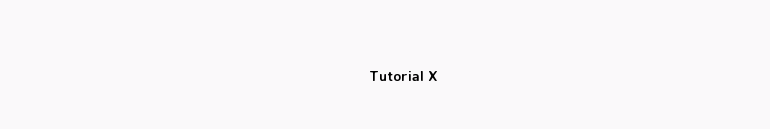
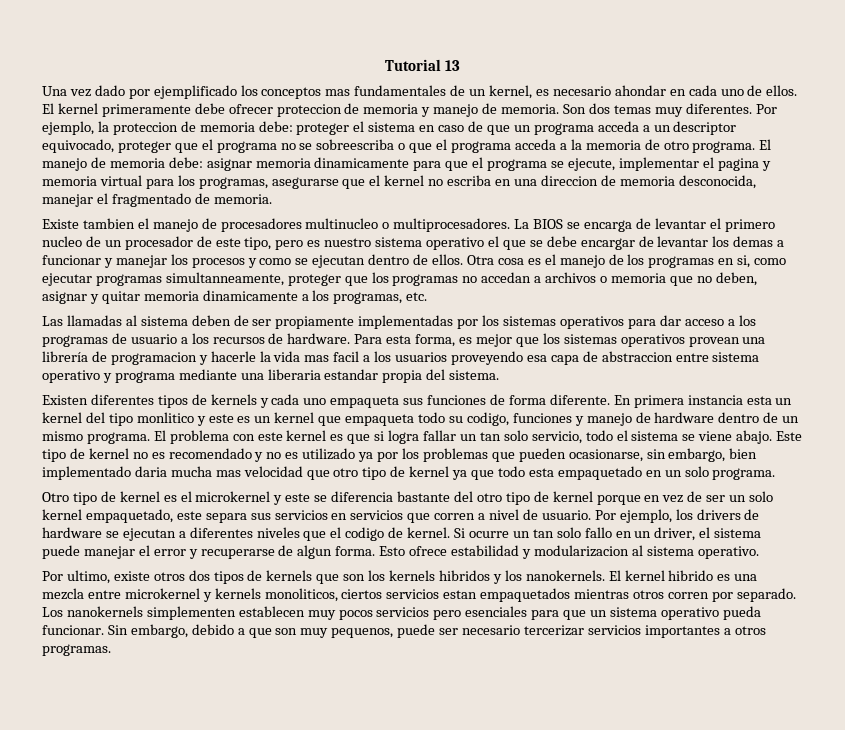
[427,71,438,81] X -> [444,60,460,71] [42,85,798,99] [42,103,777,117] [42,121,737,135] [42,139,772,153] [42,157,771,171] [42,175,756,189] [42,193,272,207] [42,218,775,232] [42,236,785,250] [42,254,787,268] [42,272,757,286] [42,290,428,304] [42,315,756,329] [42,333,766,347] [42,351,760,365] [42,369,500,383] [42,394,793,408] [42,412,800,426] [42,430,803,444] [42,448,758,462] [42,466,776,480] [42,491,774,505] [42,509,760,523] [42,527,762,541] [42,545,759,559] [42,570,758,584] [42,588,796,602] [42,606,761,620] [42,624,766,638] [42,644,111,656] 13 // Una vez dado por ejemplificado los conceptos mas fundamentales de un kernel, es necesario ahondar en cada uno de ellos. El kernel primeramente debe ofrecer proteccion de memoria y manejo de memoria. Son dos temas muy diferentes. Por ejemplo, la proteccion de memoria debe: proteger el sistema en caso de que un programa acceda a un descriptor equivocado, proteger que el programa no se sobreescriba o que el programa acceda a la memoria de otro programa. El manejo de memoria debe: asignar memoria dinamicamente para que el programa se ejecute, implementar el pagina y memoria virtual para los programas, asegurarse que el kernel no escriba en una direccion de memoria desconocida, manejar el fragmentado de memoria. // Existe tambien el manejo de procesadores multinucleo o multiprocesadores. La BIOS se encarga de levantar el primero nucleo de un procesador de este tipo, pero es nuestro sistema operativo el que se debe encargar de levantar los demas a funcionar y manejar los procesos y como se ejecutan dentro de ellos. Otra cosa es el manejo de los programas en si, como ejecutar programas simultanneamente, proteger que los programas no accedan a archivos o memoria que no deben, asignar y quitar memoria dinamicamente a los programas, etc. // Las llamadas al sistema deben de ser propiamente implementadas por los sistemas operativos para dar acceso a los programas de usuario a los recursos de hardware. Para esta forma, es mejor que los sistemas operativos provean una librería de programacion y hacerle la vida mas facil a los usuarios proveyendo esa capa de abstraccion entre sistema operativo y programa mediante una liberaria estandar propia del sistema. // Existen diferentes tipos de kernels y cada uno empaqueta sus funciones de forma diferente. En primera instancia esta un kernel del tipo monlitico y este es un kernel que empaqueta todo su codigo, funciones y manejo de hardware dentro de un mismo programa. El problema con este kernel es que si logra fallar un tan solo servicio, todo el sistema se viene abajo. Este tipo de kernel no es recomendado y no es utilizado ya por los problemas que pueden ocasionarse, sin embargo, bien implementado daria mucha mas velocidad que otro tipo de kernel ya que todo esta empaquetado en un solo programa. // Otro tipo de kernel es el microkernel y este se diferencia bastante del otro tipo de kernel porque en vez de ser un solo kernel empaquetado, este separa sus servicios en servicios que corren a nivel de usuario. Por ejemplo, los drivers de hardware se ejecutan a diferentes niveles que el codigo de kernel. Si ocurre un tan solo fallo en un driver, el sistema puede manejar el error y recuperarse de algun forma. Esto ofrece estabilidad y modularizacion al sistema operativo. // Por ultimo, existe otros dos tipos de kernels que son los kernels hibridos y los nanokernels. El kernel hibrido es una mezcla entre microkernel y kernels monoliticos, ciertos servicios estan empaquetados mientras otros corren por separado. Los nanokernels simplementen establecen muy pocos servicios pero esenciales para que un sistema operativo pueda funcionar. Sin embargo, debido a que son muy pequenos, puede ser necesario tercerizar servicios importantes a otros programas.

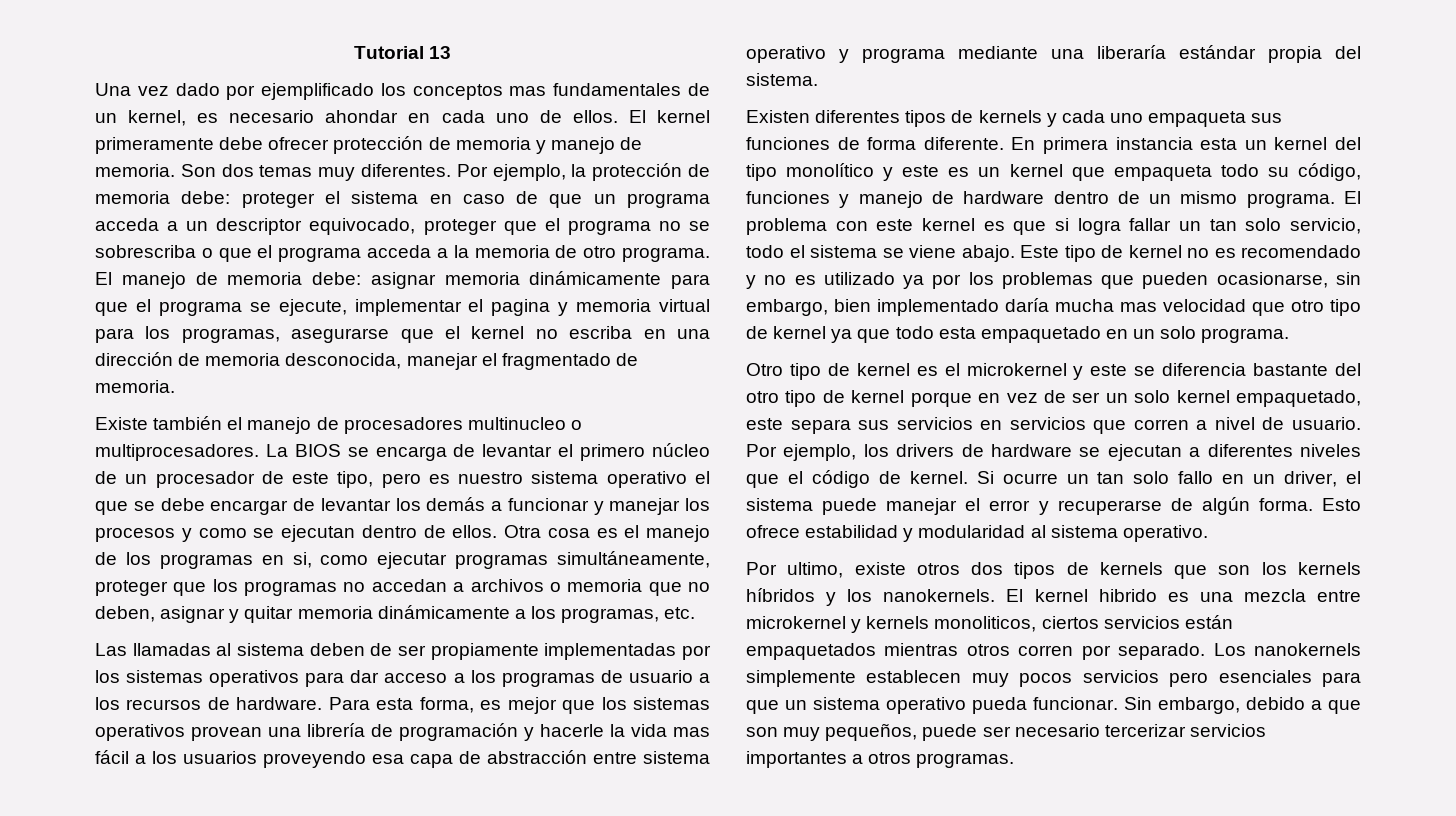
[276,104,342,117] proteccion -> [333,136,424,154] protección
[112,122,178,135] proteccion -> [592,163,683,181] protección
[316,139,395,150] sobreescriba -> [95,245,196,258] sobrescriba
[314,157,410,168] dinamicamente -> [529,271,662,285] dinámicamente
[540,175,598,186] direccion -> [95,352,173,366] dirección
[82,218,135,229] tambien -> [153,416,223,430] también
[42,236,82,247] nucleo -> [652,443,711,457] núcleo
[733,236,774,247] demas -> [426,497,486,511] demás
[165,272,284,286] simultanneamente, -> [557,551,710,568] simultáneamente,
[202,290,298,301] dinamicamente -> [377,605,510,619] dinámicamente
[110,352,197,365] programacion -> [399,723,518,741] programación
[333,351,360,362] facil -> [95,750,129,764] fácil
[601,351,673,362] abstraccion -> [487,750,587,764] abstracción
[267,369,379,380] liberaria estandar -> [1097,45,1256,59] liberaría estándar
[136,412,194,423] monlitico -> [786,163,875,177] monolítico
[466,412,509,426] codigo, -> [1298,163,1362,181] código,
[134,466,167,477] daria -> [1005,298,1049,312] daría
[345,527,385,541] codigo -> [811,470,870,488] código
[297,545,333,559] algun -> [1201,497,1250,515] algún
[533,545,629,557] modularizacion -> [918,525,1026,538] modularidad
[438,570,490,581] hibridos -> [746,588,815,602] híbridos
[443,590,478,599] estan -> [1184,615,1233,629] están
[146,606,236,620] simplementen -> [746,670,856,687] simplemente
[331,628,394,638] pequenos, -> [825,723,918,741] pequeños,

